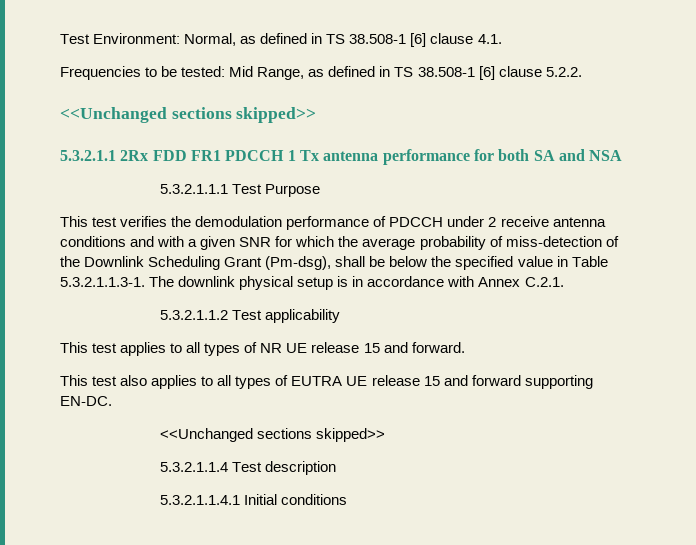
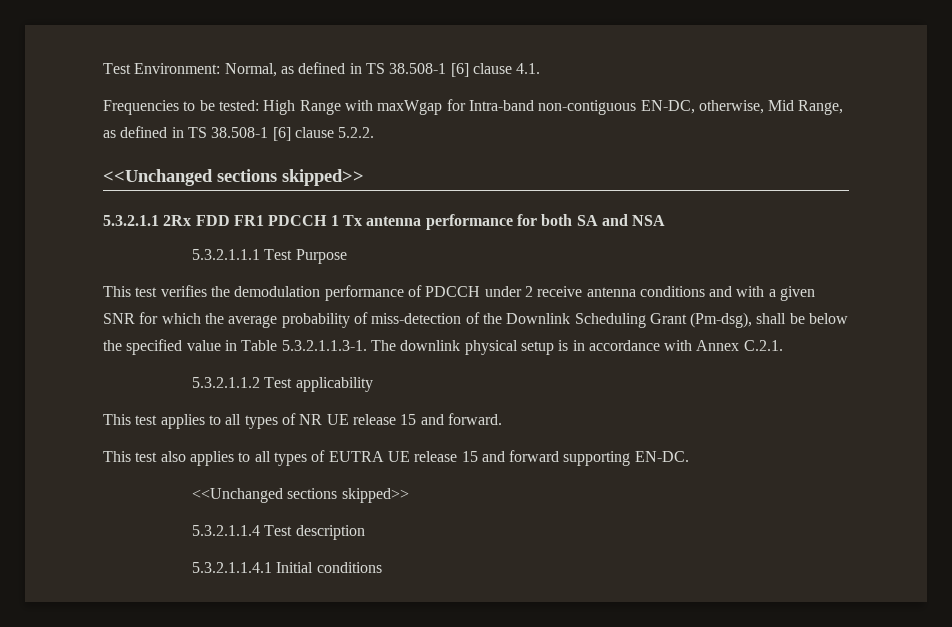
(226, 71) none -> [263,99,764,115] High Range with maxWgap for Intra-band non-contiguous EN-DC, otherwise,

